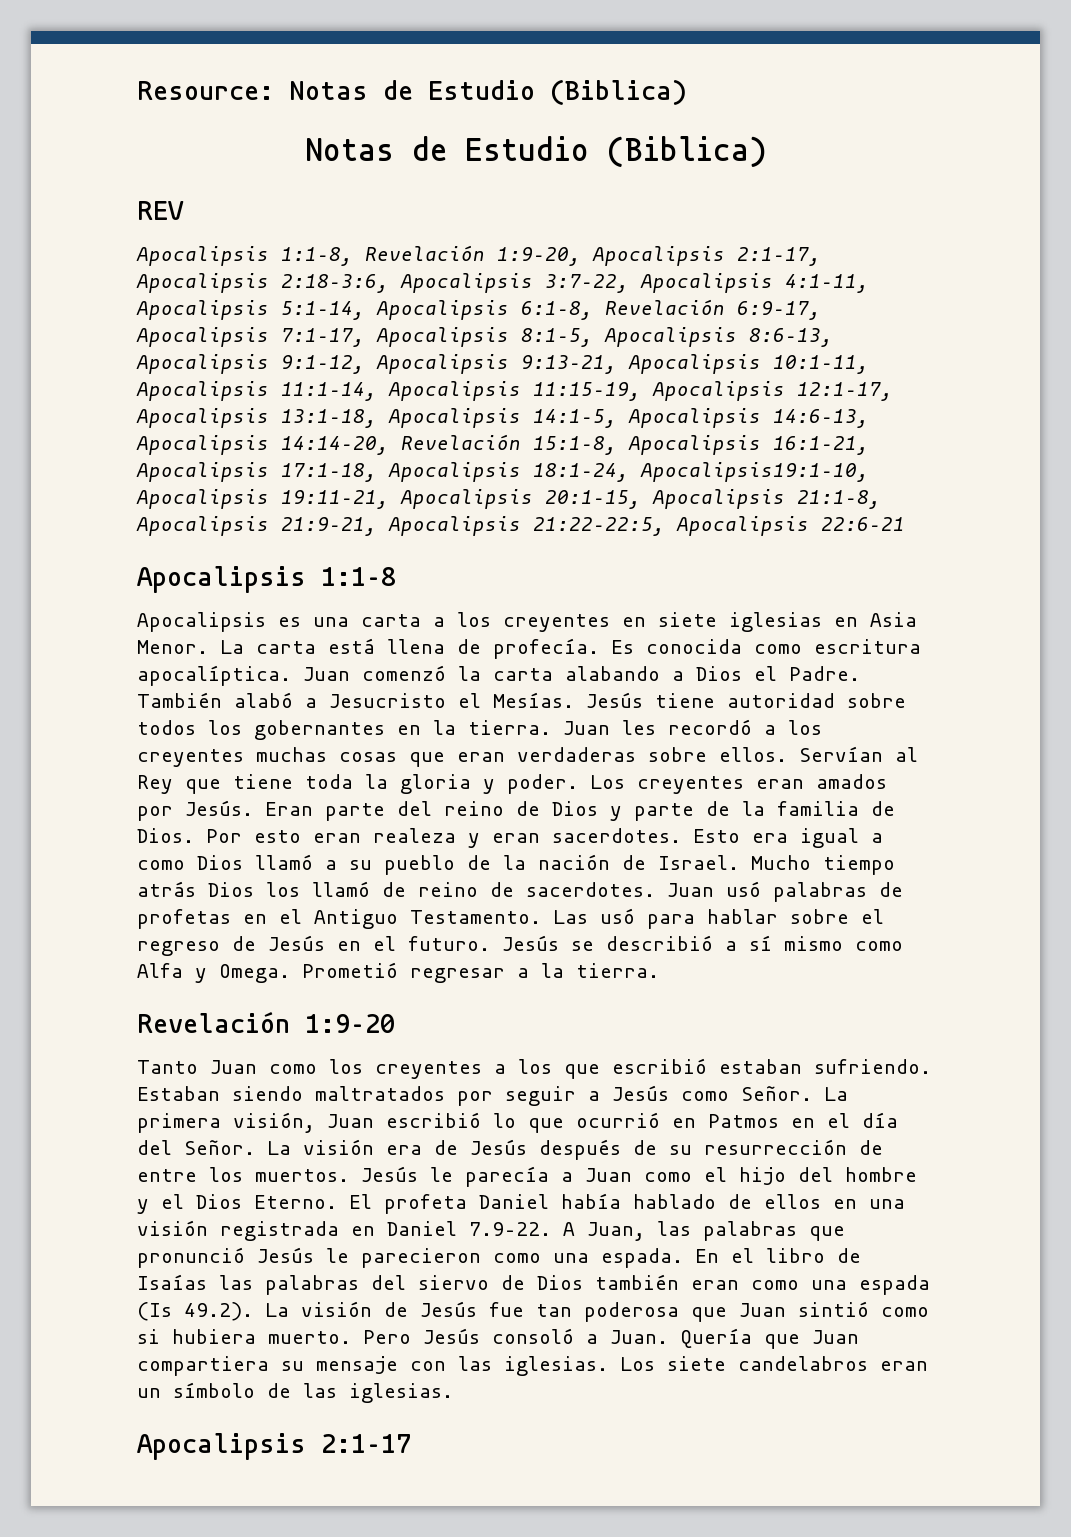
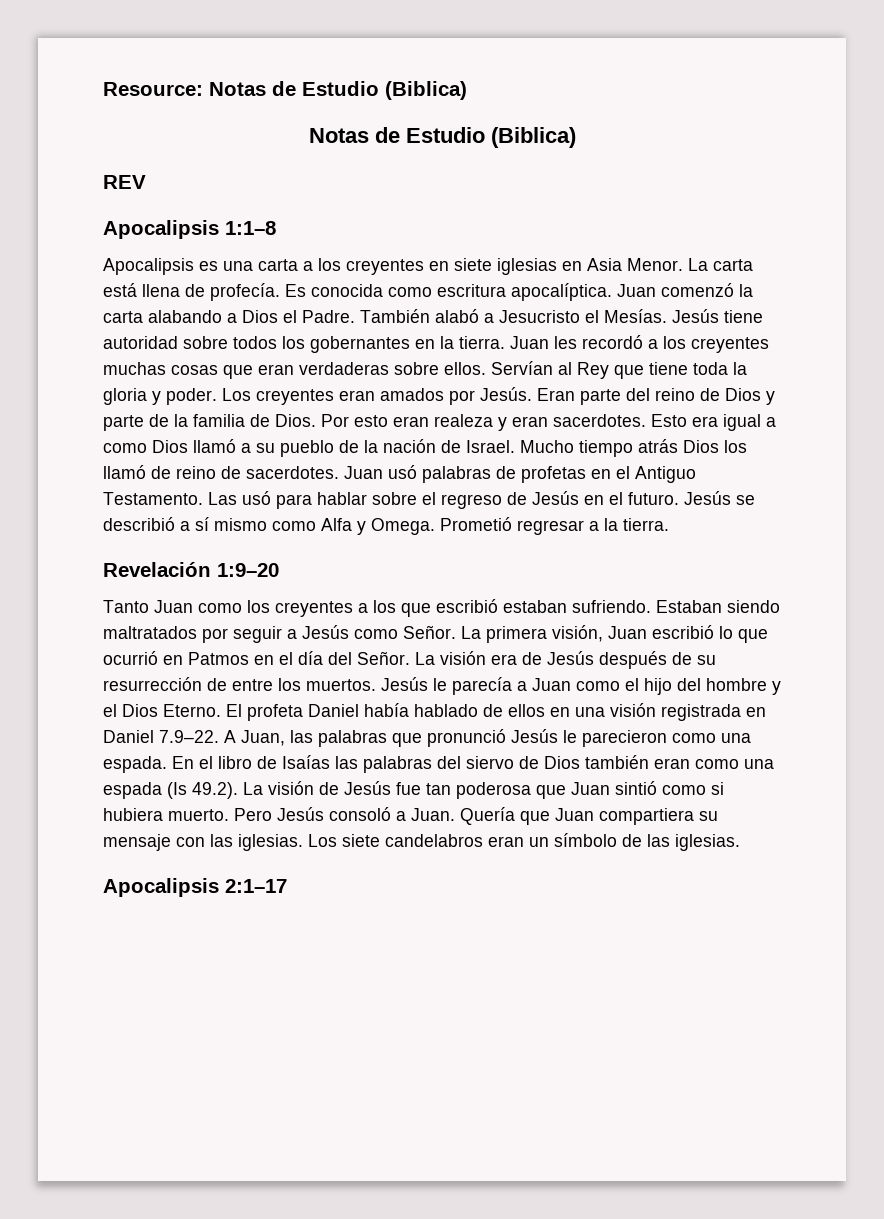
[136,245,821,266] [136,273,869,293] [136,299,821,320] [136,327,833,347] [136,354,869,374] [136,381,893,401] [136,408,869,428] [136,434,869,455] [136,462,869,482] [136,489,881,509] [136,516,905,536] // Apocalipsis 1:1–8, Revelación 1:9–20, Apocalipsis 2:1–17, Apocalipsis 2:18–3:6, Apocalipsis 3:7–22, Apocalipsis 4:1–11, Apocalipsis 5:1–14, Apocalipsis 6:1–8, Revelación 6:9–17, Apocalipsis 7:1–17, Apocalipsis 8:1–5, Apocalipsis 8:6–13, Apocalipsis 9:1–12, Apocalipsis 9:13–21, Apocalipsis 10:1–11, Apocalipsis 11:1–14, Apocalipsis 11:15–19, Apocalipsis 12:1–17, Apocalipsis 13:1–18, Apocalipsis 14:1–5, Apocalipsis 14:6–13, Apocalipsis 14:14–20, Revelación 15:1–8, Apocalipsis 16:1–21, Apocalipsis 17:1–18, Apocalipsis 18:1–24, Apocalipsis19:1–10, Apocalipsis 19:11–21, Apocalipsis 20:1–15, Apocalipsis 21:1–8, Apocalipsis 21:9–21, Apocalipsis 21:22–22:5, Apocalipsis 22:6–21 -> (146, 182) none

